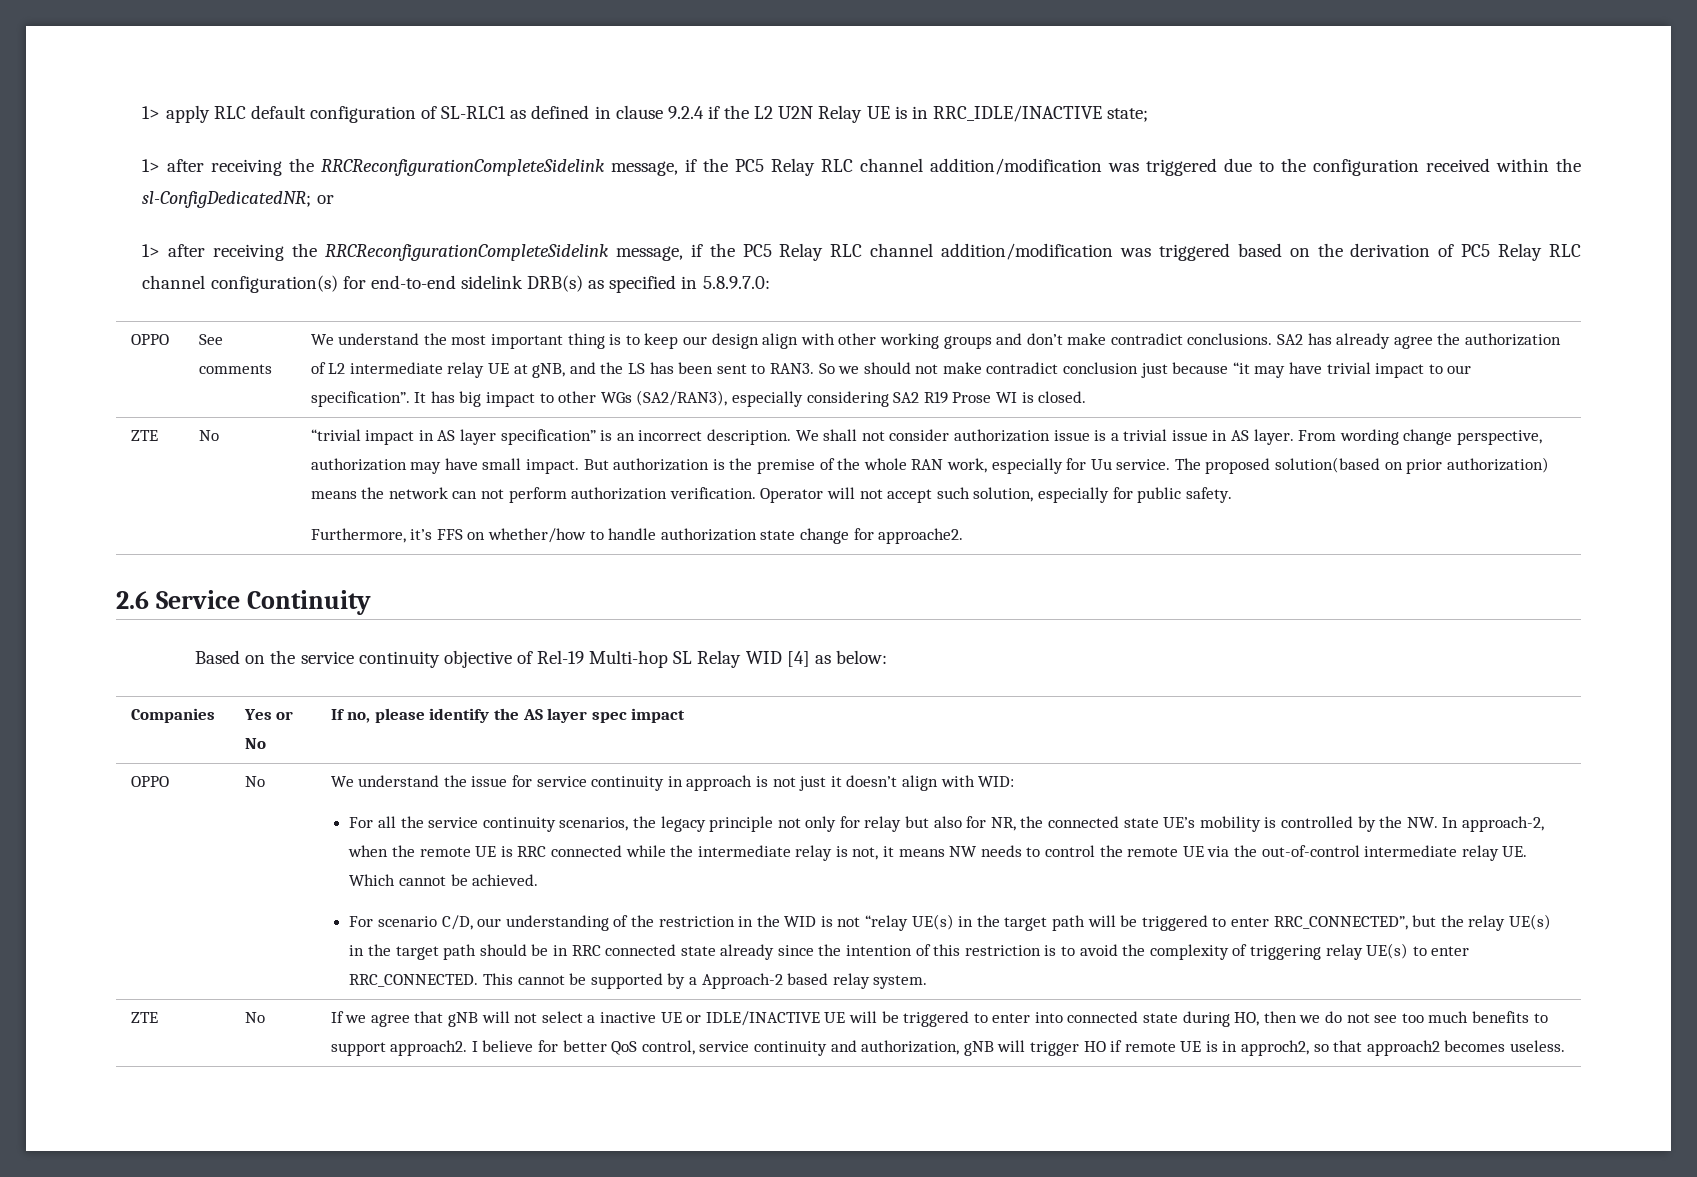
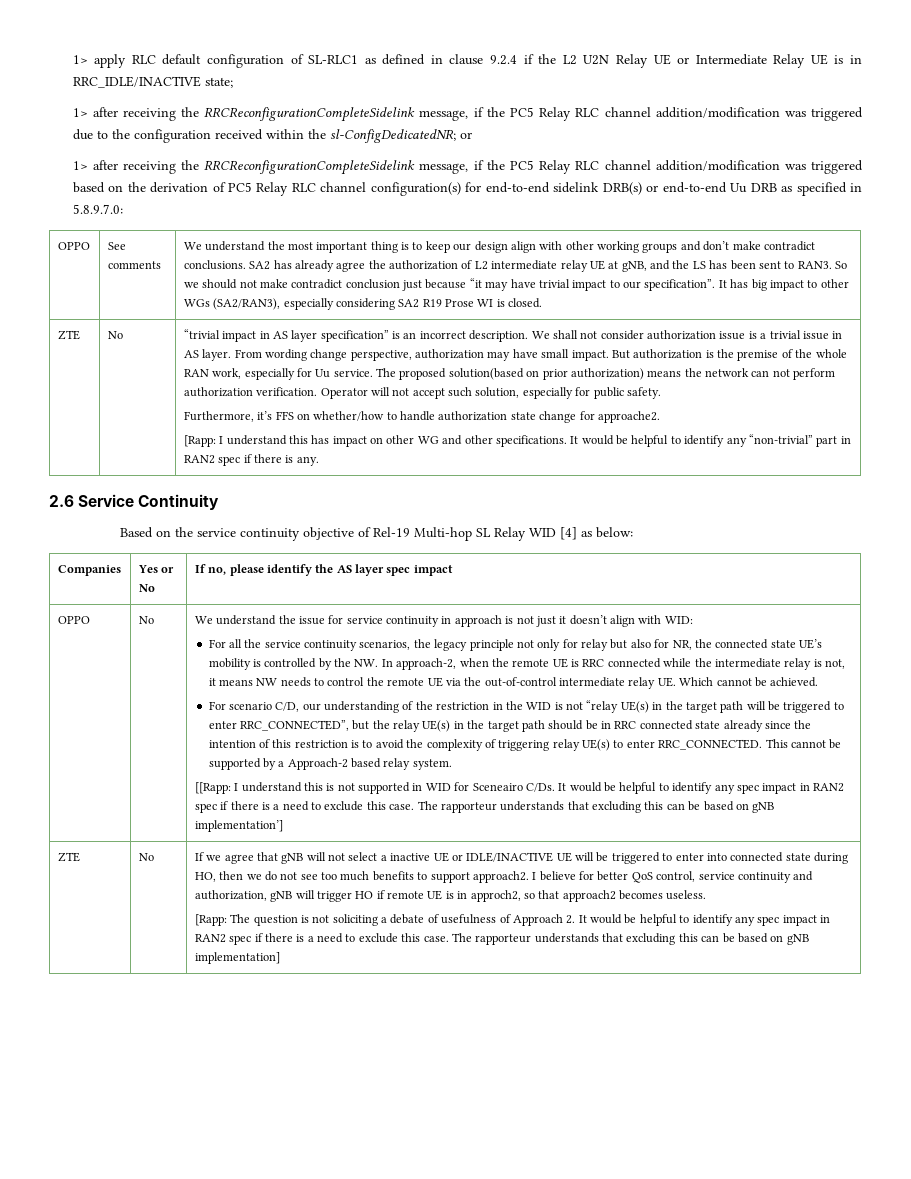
(890, 112) none -> [677,54,828,68] or Intermediate Relay UE
(584, 283) none -> [646,182,777,193] or end-to-end Uu DRB
(964, 536) none -> [183,434,851,447] [183,454,319,466] // [Rapp: I understand this has impact on other WG and other specifications. It would be helpful to identify any “non-trivial” part in RAN2 spec if there is any.
(928, 982) none -> [194,782,844,794] [194,801,775,813] [194,820,283,832] // [[Rapp: I understand this is not supported in WID for Sceneairo C/Ds. It would be helpful to identify any spec impact in RAN2 spec if there is a need to exclude this case. The rapporteur understands that excluding this can be based on gNB implementation’]
(1566, 1046) none -> [194,914,830,926] [194,933,809,945] [194,952,280,964] // [Rapp: The question is not soliciting a debate of usefulness of Approach 2. It would be helpful to identify any spec impact in RAN2 spec if there is a need to exclude this case. The rapporteur understands that excluding this can be based on gNB implementation]

